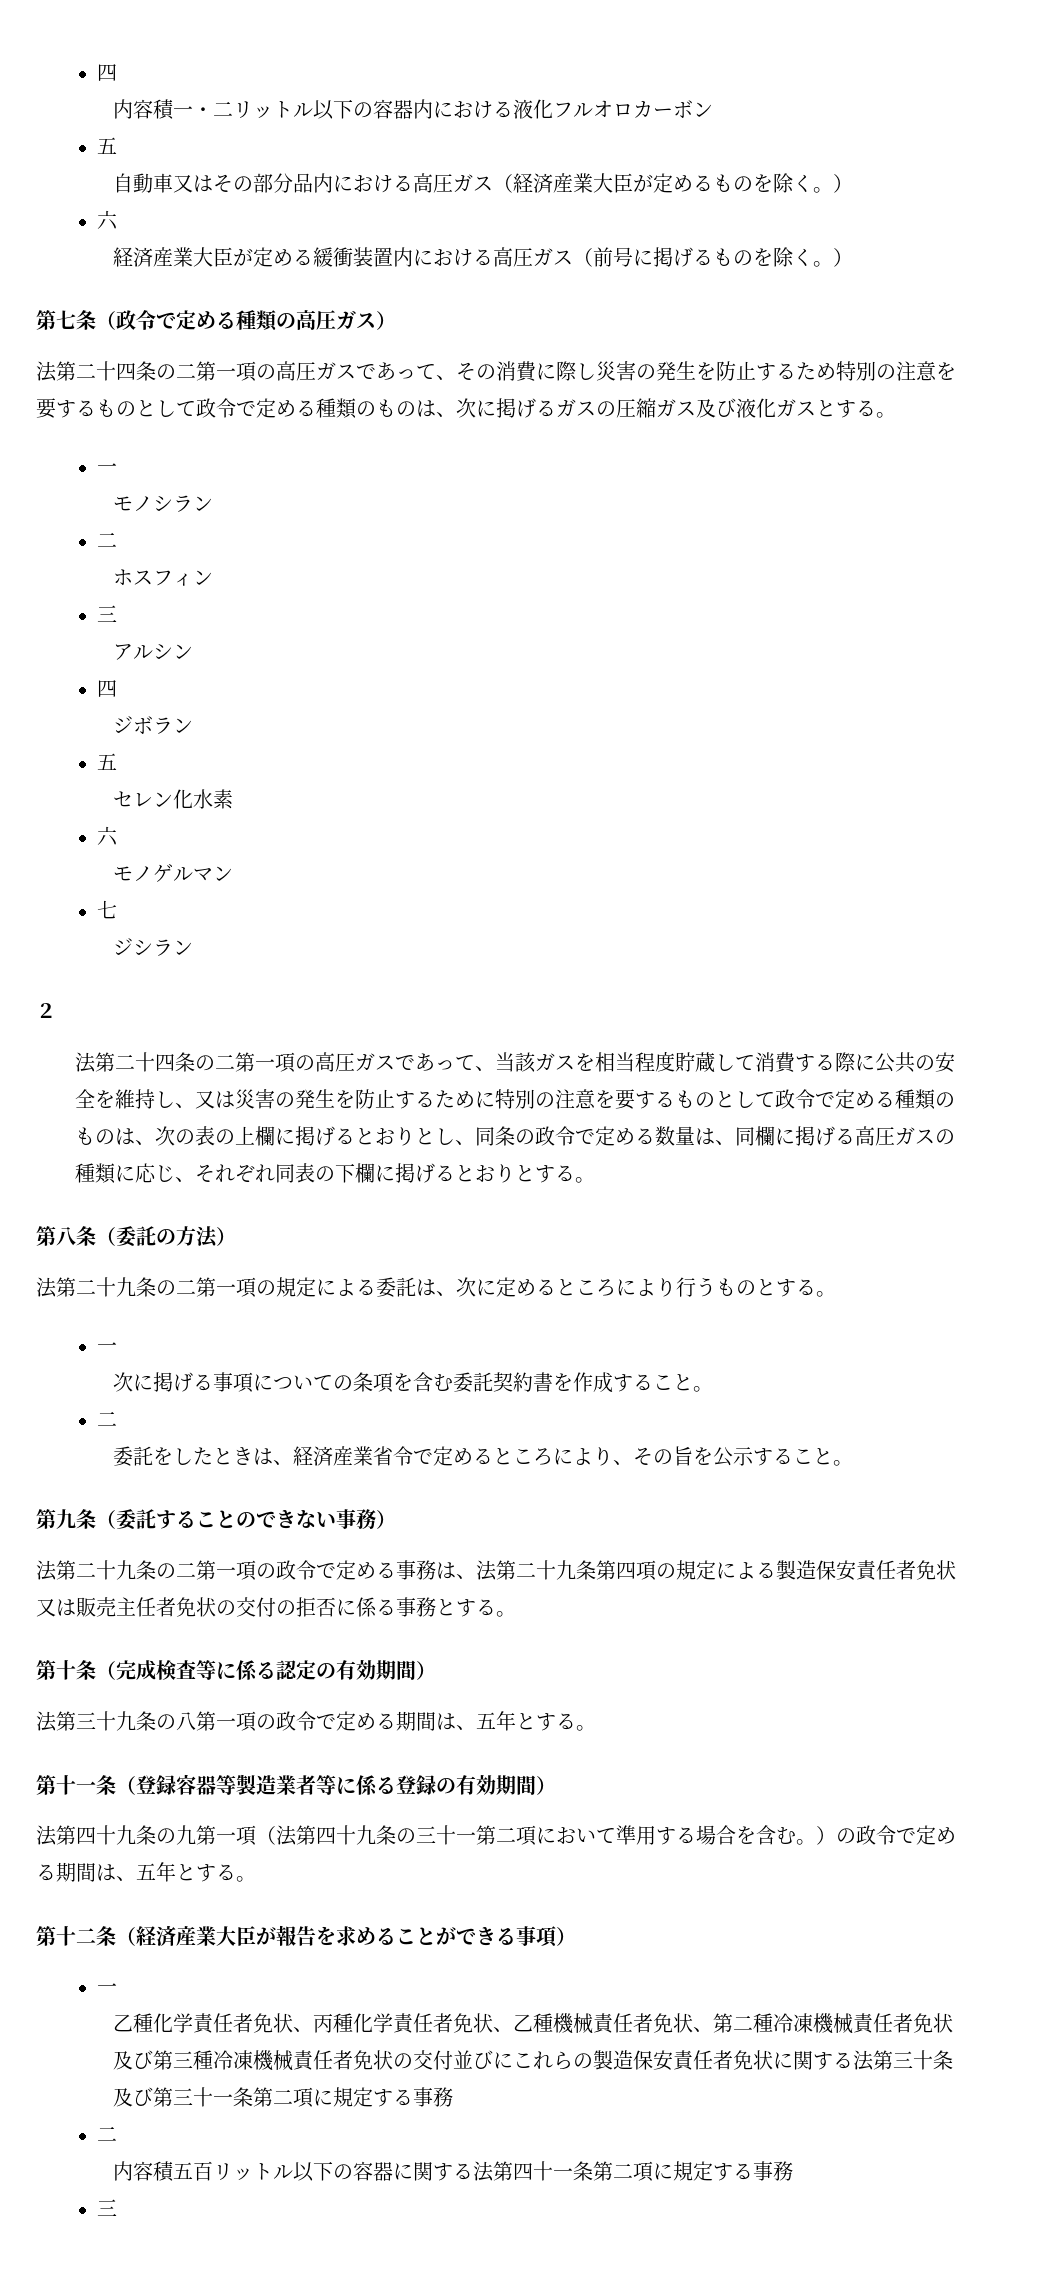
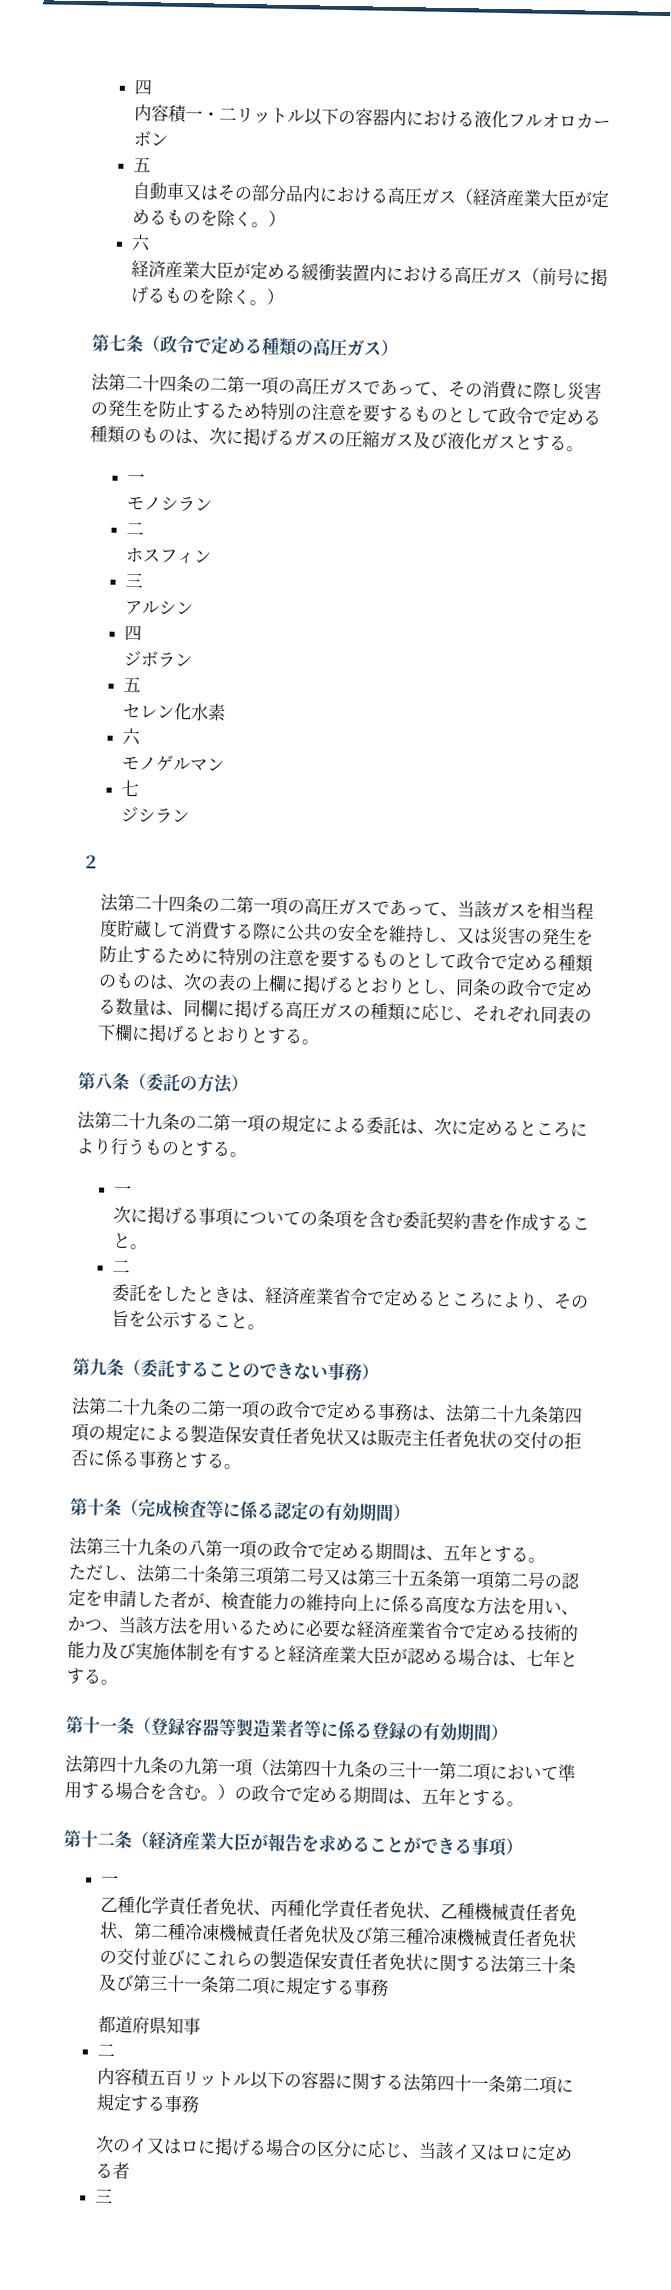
(596, 1728) none -> [68,1564,580,1590] [68,1589,579,1616] [67,1616,579,1642] [67,1641,578,1668] [66,1668,118,1685] // ただし、法第二十条第三項第二号又は第三十五条第一項第二号の認定を申請した者が、検査能力の維持向上に係る高度な方法を用い、かつ、当該方法を用いるために必要な経済産業省令で定める技術的能力及び実施体制を有すると経済産業大臣が認める場合は、七年とする。
(454, 2097) none -> [98,2015,202,2035] // 都道府県知事
(794, 2171) none -> [95,2135,574,2162] [95,2161,131,2180] // 次のイ又はロに掲げる場合の区分に応じ、当該イ又はロに定める者

